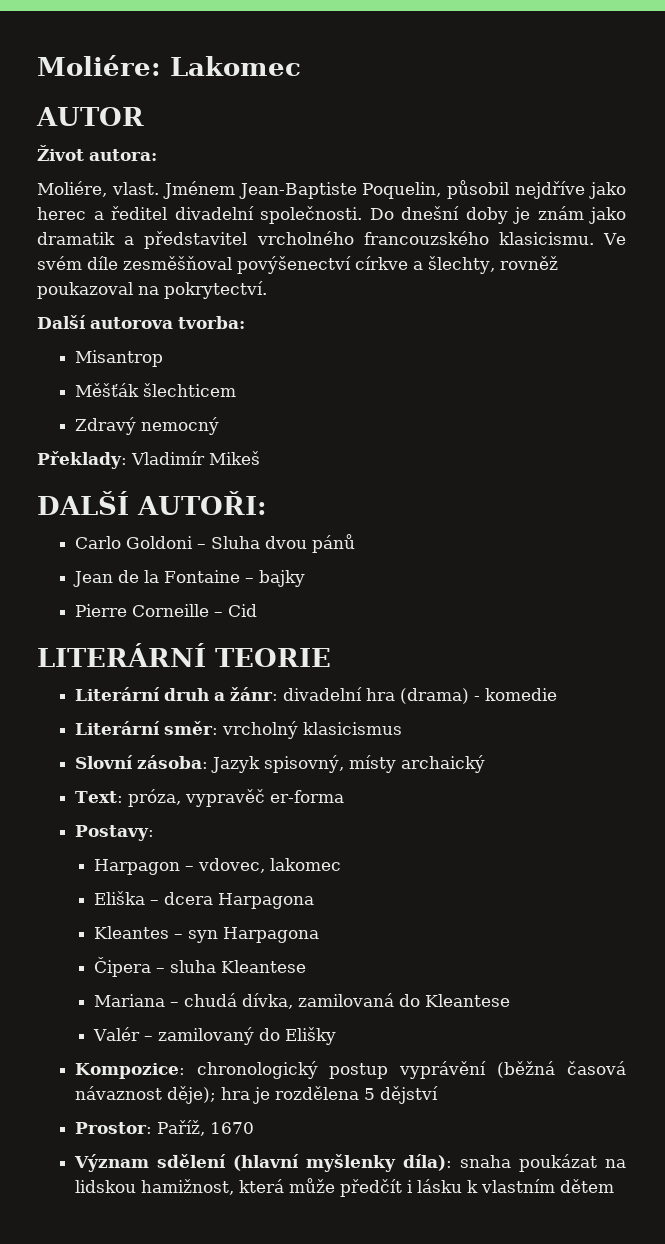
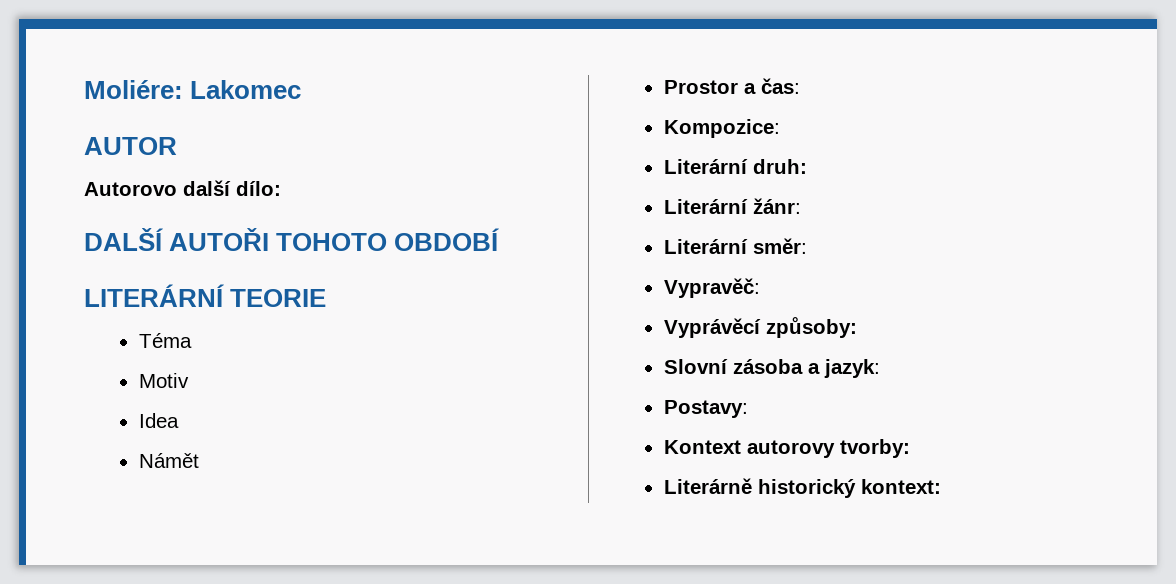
[37,145,157,161] [37,180,626,199] [37,206,626,224] [37,231,627,249] [37,256,558,274] [37,281,267,299] [37,315,245,329] [74,350,163,367] [74,383,236,397] [74,417,219,435] [37,451,260,469] [37,491,267,515] [74,534,355,553] [72,570,305,587] [74,604,257,617] [37,643,331,667] [74,687,225,701] Život autora: // Moliére, vlast. Jménem Jean-Baptiste Poquelin, působil nejdříve jako herec a ředitel divadelní společnosti. Do dnešní doby je znám jako dramatik a představitel vrcholného francouzského klasicismu. Ve svém díle zesměšňoval povýšenectví církve a šlechty, rovněž poukazoval na pokrytectví. // Další autorova tvorba: // Misantrop // Měšťák šlechticem // Zdravý nemocný // Překlady: Vladimír Mikeš // DALŠÍ AUTOŘI: // Carlo Goldoni – Sluha dvou pánů // Jean de la Fontaine – bajky // Pierre Corneille – Cid // LITERÁRNÍ TEORIE // Literární druh a -> [84,180,281,196] [84,228,500,251] [84,284,327,307] [138,333,192,348] [138,373,189,388] [138,413,179,428] [138,453,199,468] [663,78,800,94] [663,119,780,138] [663,159,807,174] [663,199,748,214] Autorovo další dílo: // DALŠÍ AUTOŘI TOHOTO OBDOBÍ // LITERÁRNÍ TEORIE // Téma // Motiv // Idea // Námět // Prostor a čas: // Kompozice: // Literární druh: // Literární
[282,687,557,704] [74,721,402,739] [74,755,485,773] [74,789,344,807] [74,825,154,841] [94,858,342,875] [94,891,315,909] [94,926,320,943] [94,957,307,977] [94,993,511,1009] [93,1027,337,1045] [74,1061,627,1079] [74,1086,438,1104] [74,1120,254,1136] [73,1154,626,1172] [74,1178,614,1197] divadelní hra (drama) - komedie // Literární směr: vrcholný klasicismus // Slovní zásoba: Jazyk spisovný, místy archaický // Text: próza, vypravěč er-forma // Postavy: // Harpagon – vdovec, lakomec // Eliška – dcera Harpagona // Kleantes – syn Harpagona // Čipera – sluha Kleantese // Mariana – chudá dívka, zamilovaná do Kleantese // Valér – zamilovaný do Elišky // Kompozice: chronologický postup vyprávění (běžná časová návaznost děje); hra je rozdělena 5 dějství // Prostor: Paříž, 1670 // Význam sdělení (hlavní myšlenky díla): snaha poukázat na lidskou hamižnost, která může předčít i lásku k vlastním dětem -> [663,238,807,254] [663,278,760,298] [663,317,857,338] [663,359,880,378] [663,400,748,418] [663,439,910,458] [663,478,941,498] // Literární směr: // Vypravěč: // Vyprávěcí způsoby: // Slovní zásoba a jazyk: // Postavy: // Kontext autorovy tvorby: // Literárně historický kontext:

